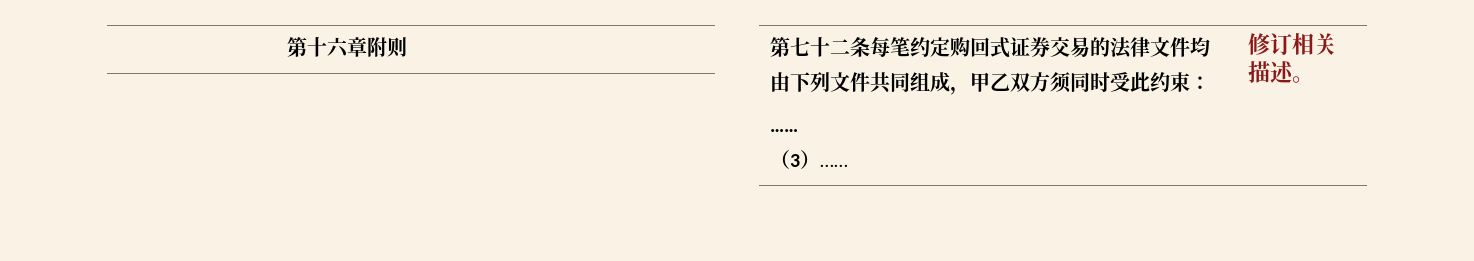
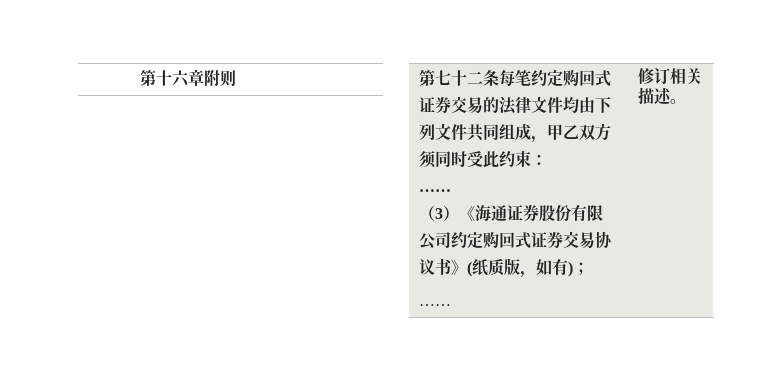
(820, 159) none -> [459,205,604,222] [419,231,614,250] [419,258,590,278] 《海通证券股份有限公司约定购回式证券交易协议书》(纸质版，如有)； //

